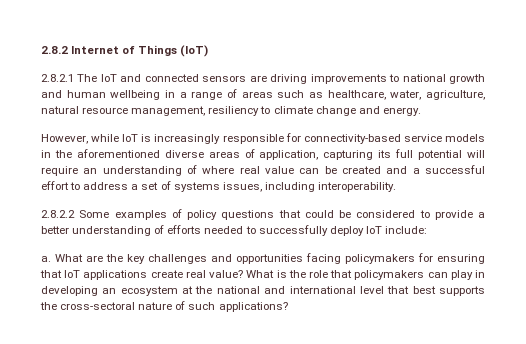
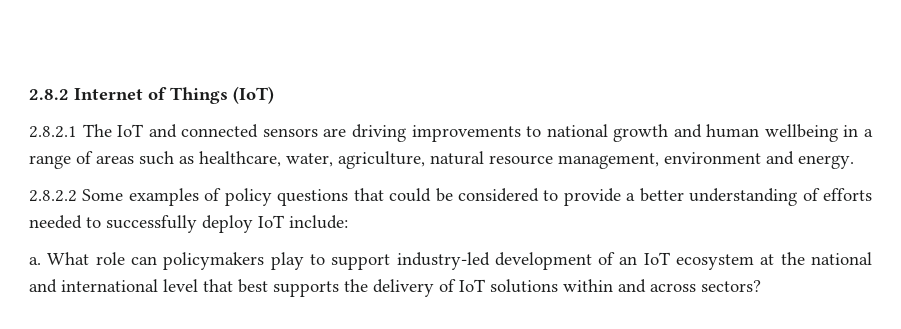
[208,106,421,116] [41,133,485,144] [41,149,485,160] [41,165,485,176] [41,181,396,192] resiliency to climate change and energy. // However, while IoT is increasingly responsible for connectivity-based service models in the aforementioned diverse areas of application, capturing its full potential will require an understanding of where real value can be created and a successful effort to address a set of systems issues, including interoperability. -> [664,151,854,169] environment and energy.
[86,253,485,264] [40,270,486,280] [41,286,117,296] are the key challenges and opportunities facing policymakers for ensuring that IoT applications create real value? What is the role that policymakers can play in developing an -> [95,252,670,270] role can policymakers play to support industry-led development of an IoT
[60,301,288,312] cross-sectoral nature of such applications? -> [373,279,761,297] delivery of IoT solutions within and across sectors?

